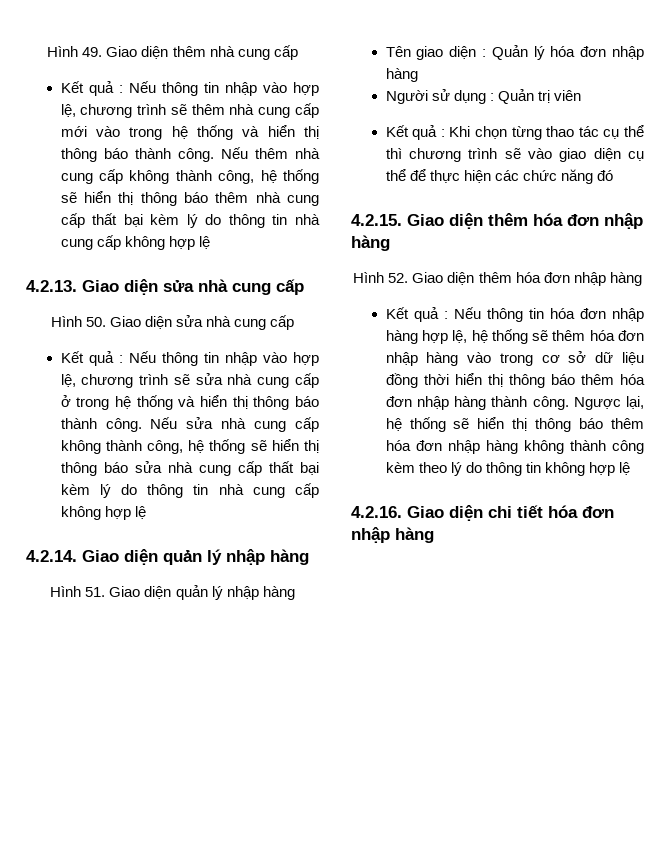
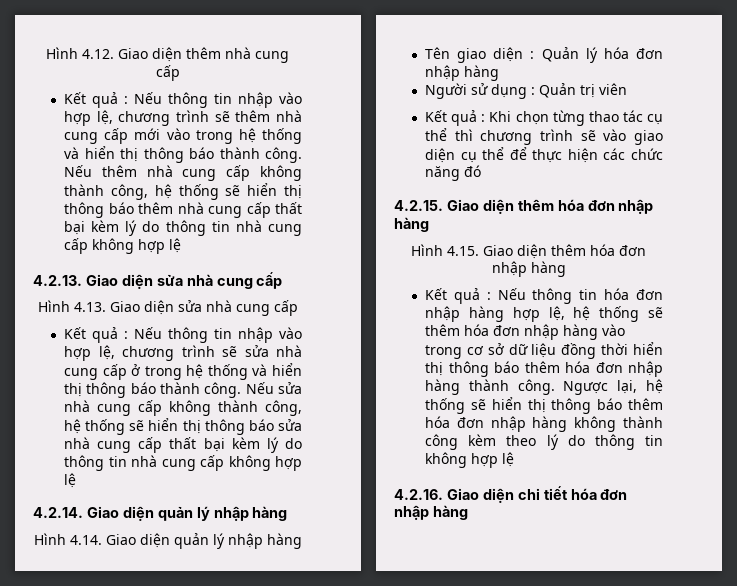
[47,46,103,57] Hình 49. -> [46,47,114,59] Hình 4.12.
[85,317,106,327] 50. -> [73,302,106,312] 4.13.
[85,587,106,597] 51. -> [69,535,102,545] 4.14.
[388,273,409,283] 52. -> [447,246,479,256] 4.15.

